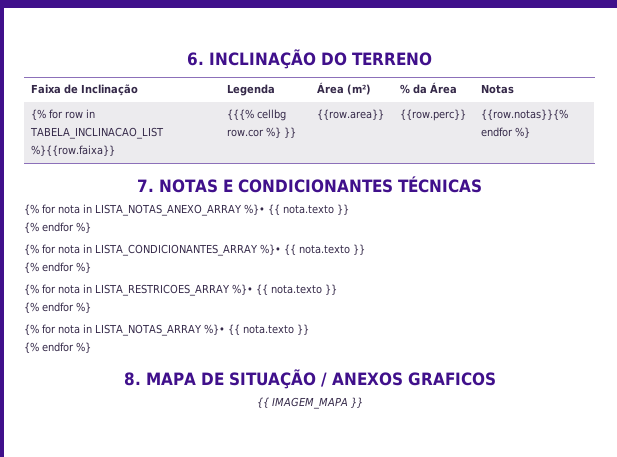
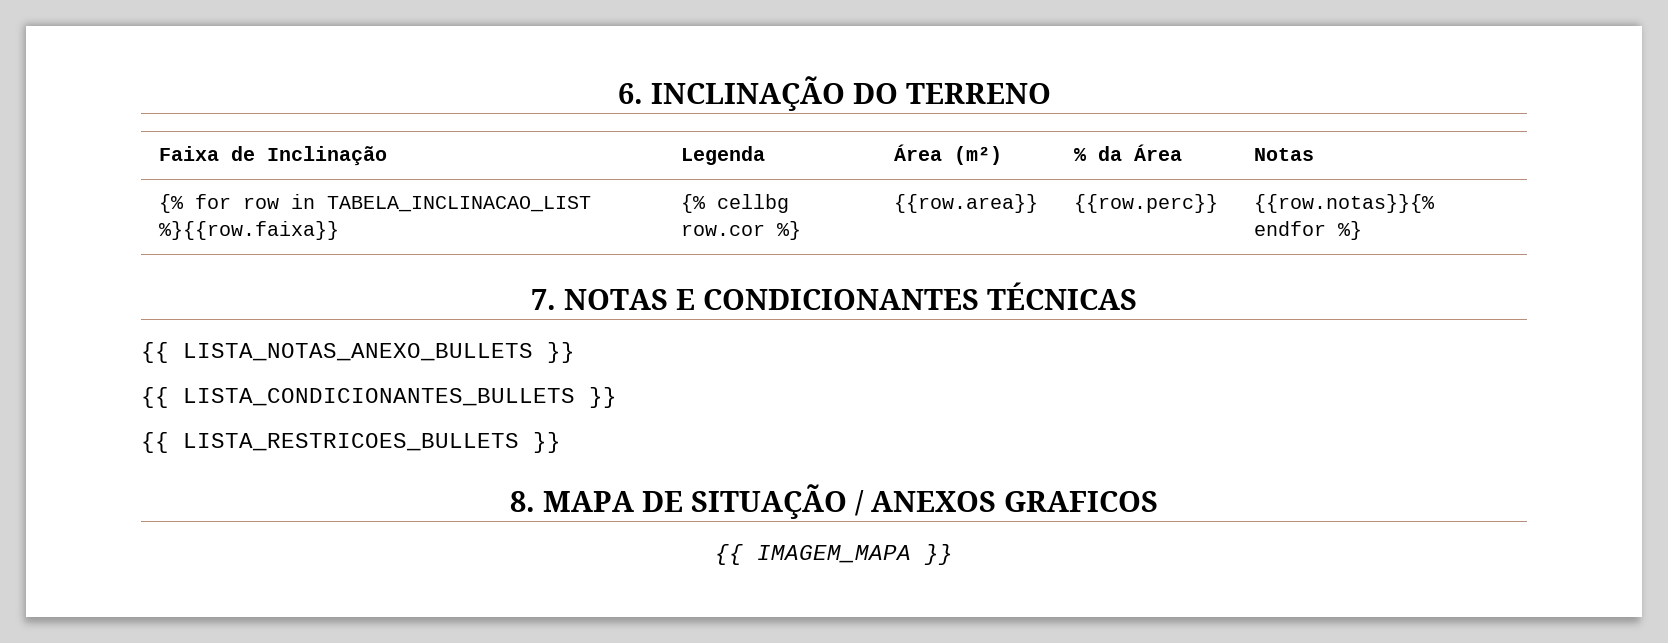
[227,109,255,120] {{{% -> [680,194,706,213] {%
[284,127,297,138] }} -> (801, 230) none
[24,204,349,216] [24,222,91,233] [24,244,365,256] [24,262,91,273] [24,284,337,296] [24,302,91,313] [24,324,309,336] [24,342,91,353] {% for nota in LISTA_NOTAS_ANEXO_ARRAY %}• {{ nota.texto }} // {% endfor %} // {% for nota in LISTA_CONDICIONANTES_ARRAY %}• {{ nota.texto }} // {% endfor %} // {% for nota in LISTA_RESTRICOES_ARRAY %}• {{ nota.texto }} // {% endfor %} // {% for nota in LISTA_NOTAS_ARRAY %}• {{ nota.texto }} // {% endfor %} -> [141,342,575,363] [141,387,617,408] [141,432,561,453] {{ LISTA_NOTAS_ANEXO_BULLETS }} // {{ LISTA_CONDICIONANTES_BULLETS }} // {{ LISTA_RESTRICOES_BULLETS }}

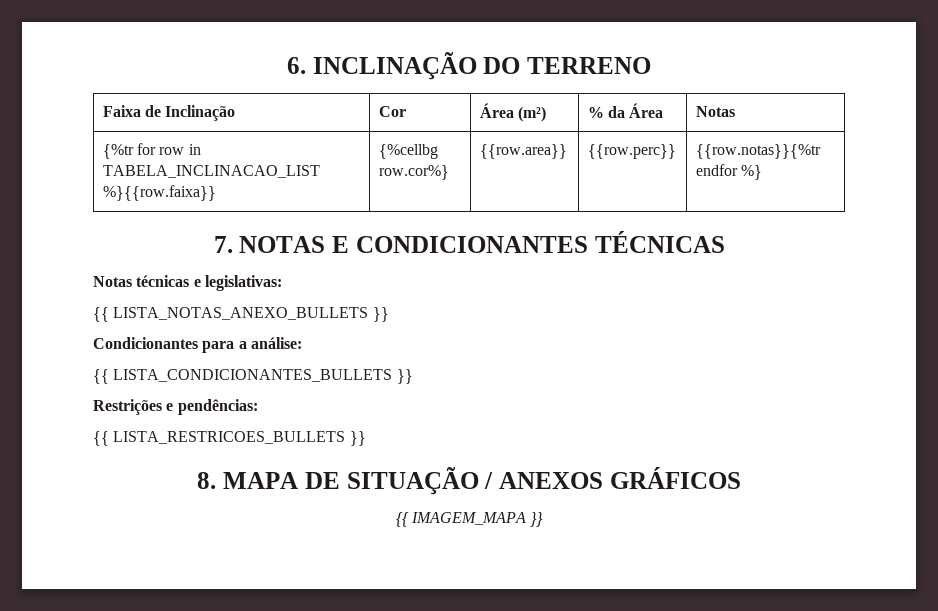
[680,146,765,165] Legenda -> [378,106,406,117] Cor
[158,194,184,213] {% -> [102,144,134,159] {%tr
[680,194,789,213] [680,221,801,240] {% cellbg row.cor %} -> [378,144,438,159] [378,165,449,180] {%cellbg row.cor%}
[1253,194,1435,213] {{row.notas}}{% -> [695,144,821,159] {{row.notas}}{%tr
(1137, 296) none -> [93,275,282,291] // Notas técnicas e legislativas:
(575, 352) none -> [93,337,302,353] // Condicionantes para a análise:
(617, 397) none -> [93,399,258,415] // Restrições e pendências:
[1004,491,1158,512] GRAFICOS -> [609,467,741,489] GRÁFICOS

